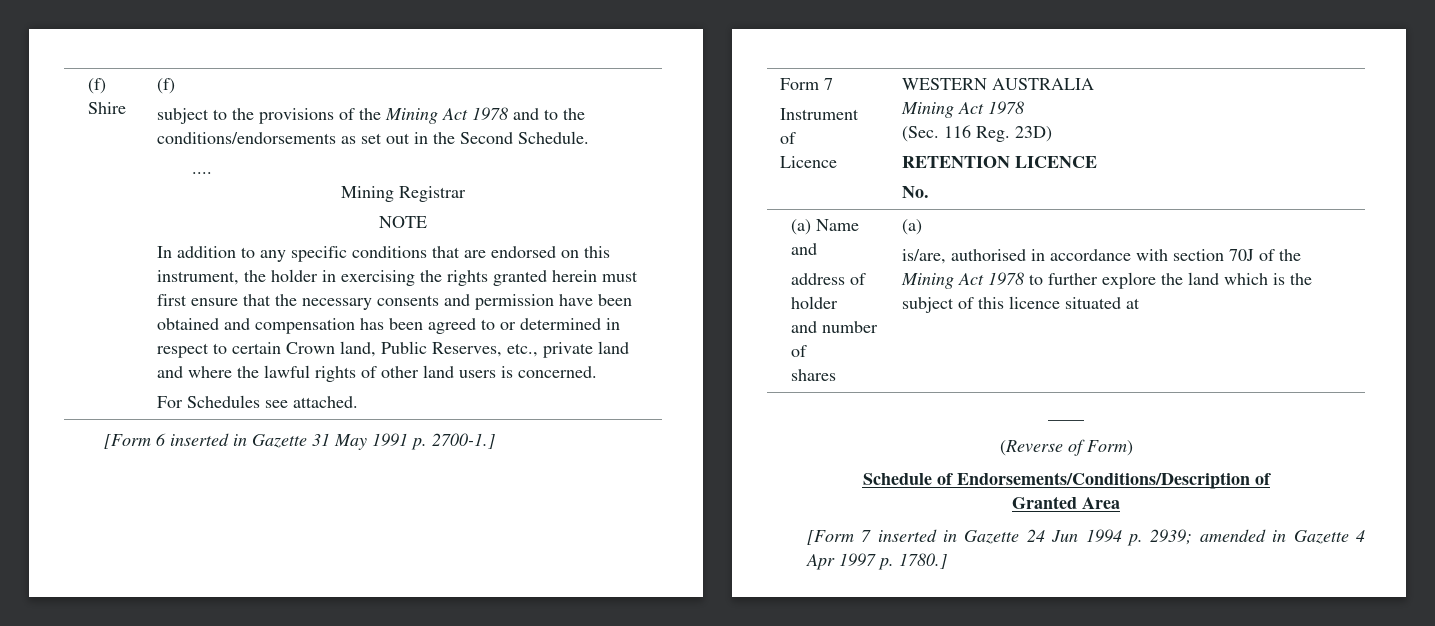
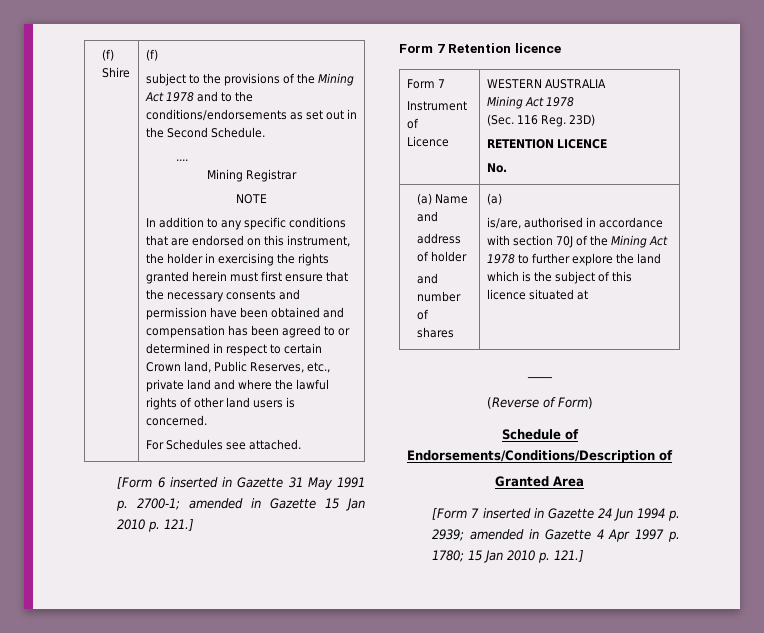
[431,433,495,449] 2700-1.] -> [137,498,366,511] [117,519,195,532] [399,43,561,53] 2700-1; amended in Gazette 15 Jan 2010 p. 121.] // Form 7 Retention licence
[898,553,947,569] 1780.] -> [432,550,585,563] 1780; 15 Jan 2010 p. 121.]

